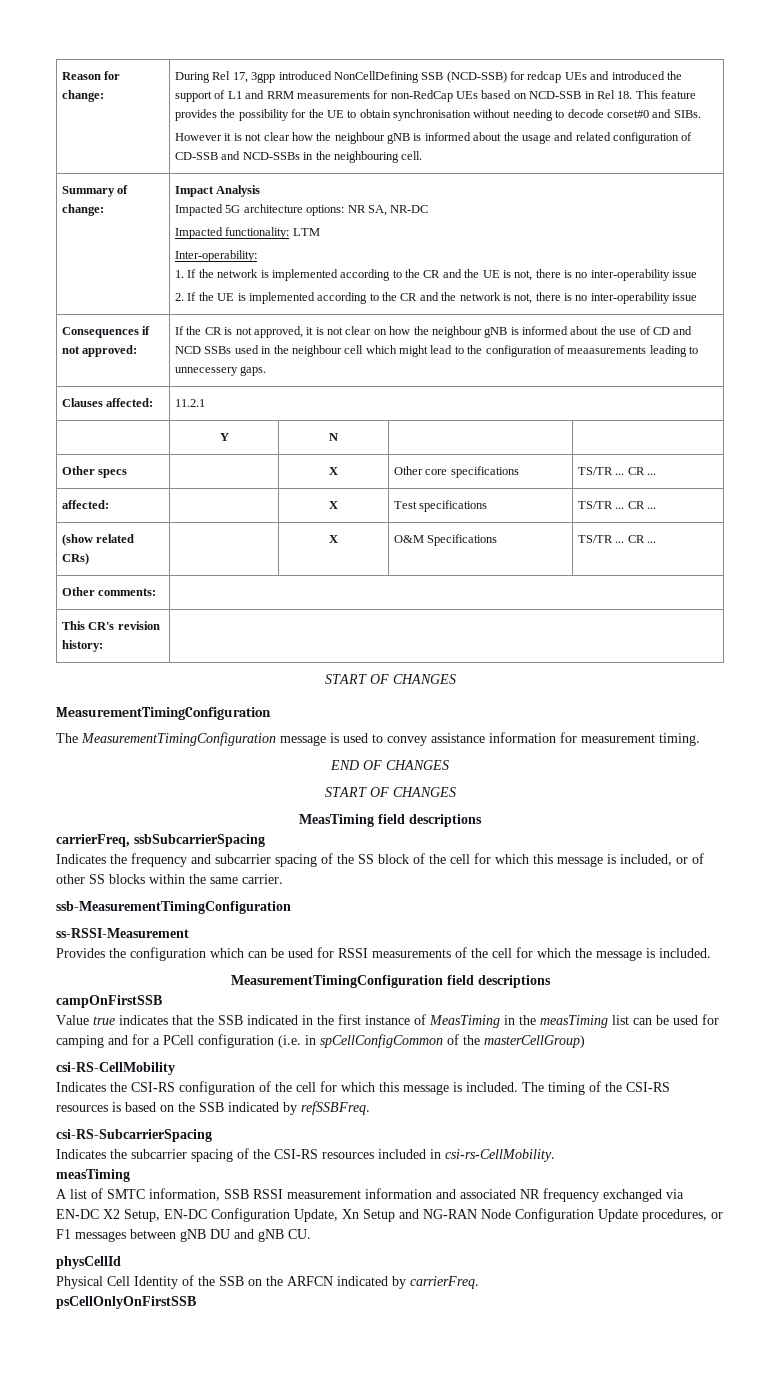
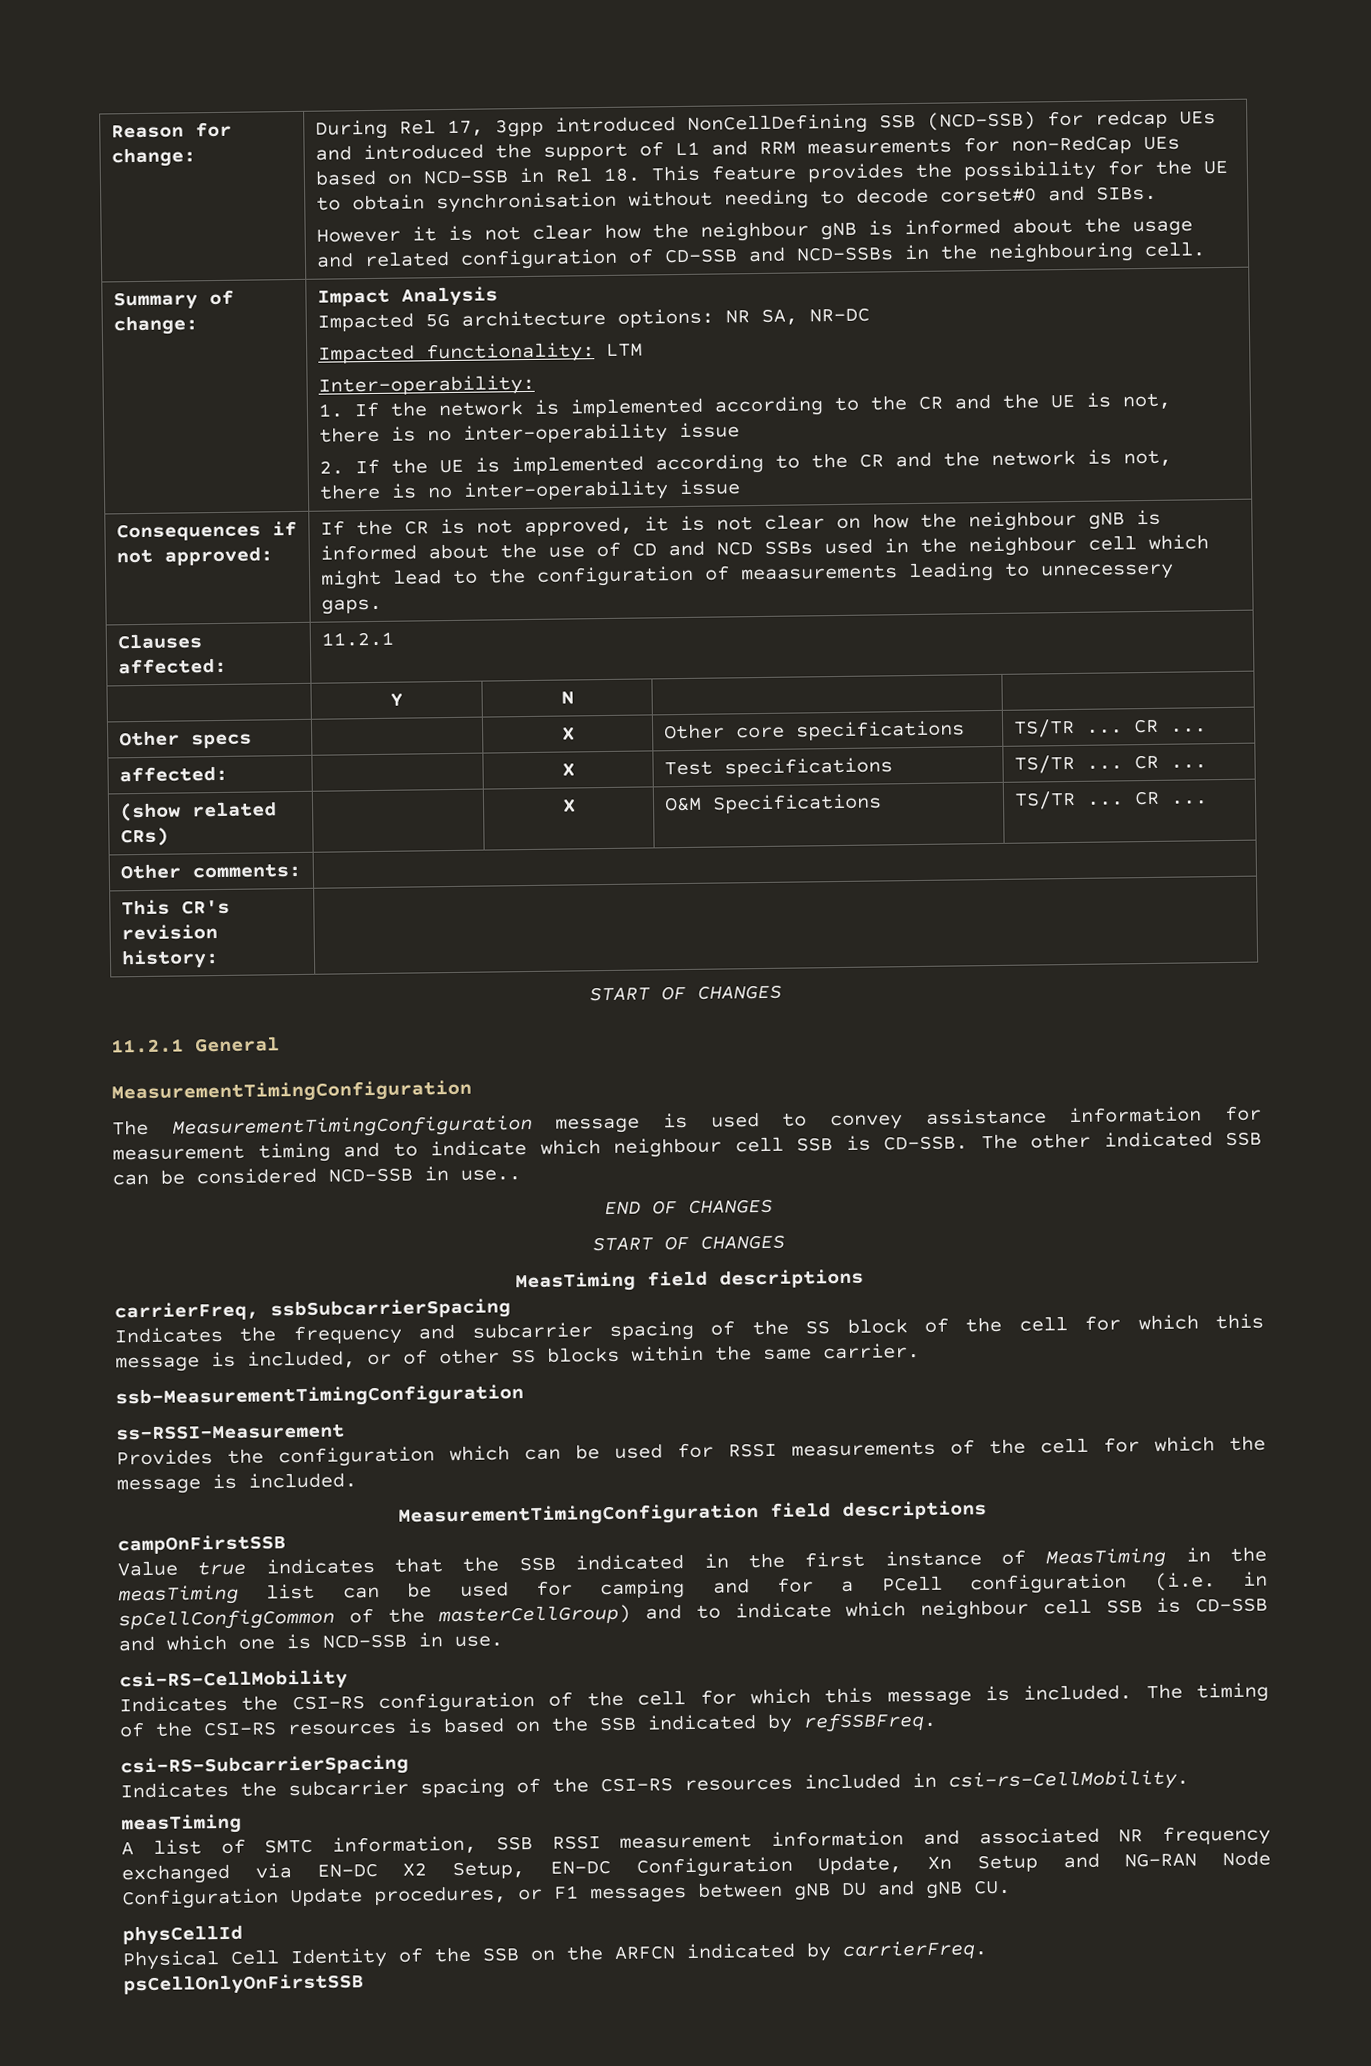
(456, 679) none -> [111,1036,280,1054] // 11.2.1 General
[659,733,700,746] timing. -> [257,1131,1262,1163] [112,1166,521,1186] timing and to indicate which neighbour cell SSB is CD-SSB. The other indicated SSB can be considered NCD-SSB in use..
(585, 1041) none -> [645,1597,1268,1621] [118,1632,503,1652] and to indicate which neighbour cell SSB is CD-SSB and which one is NCD-SSB in use.

